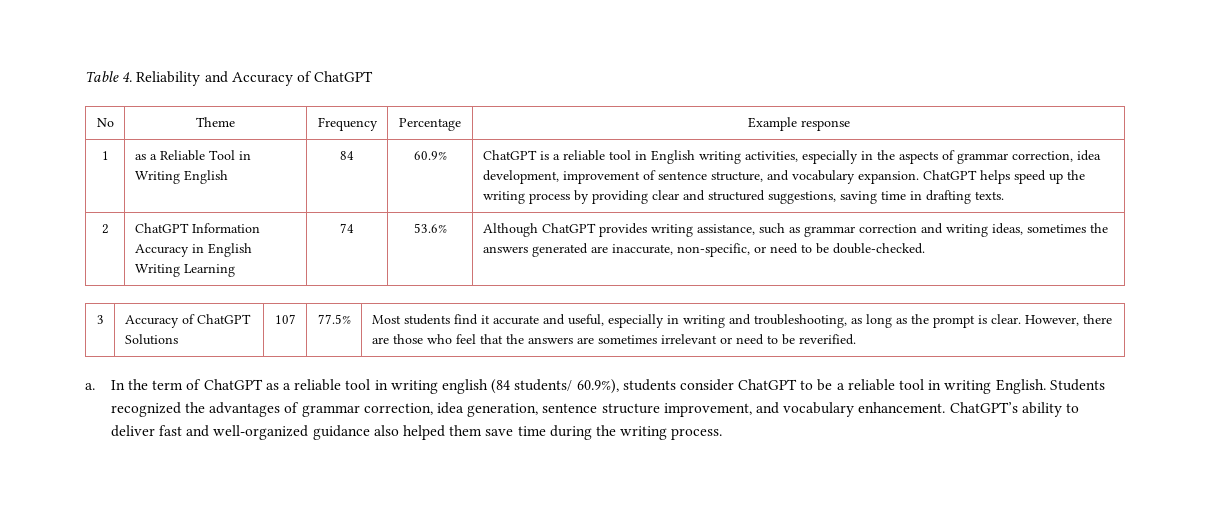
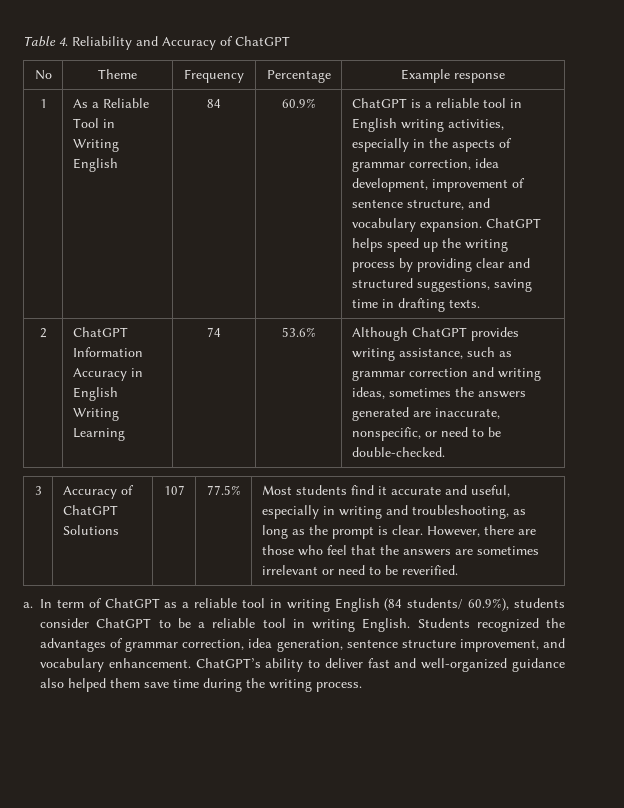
[134,154,146,160] as -> [72,99,88,108] As
[676,243,750,257] non-specific, -> [351,427,421,441] nonspecific,
[128,379,149,390] the -> (52, 603) none
[441,379,488,394] english -> [334,598,380,612] English

